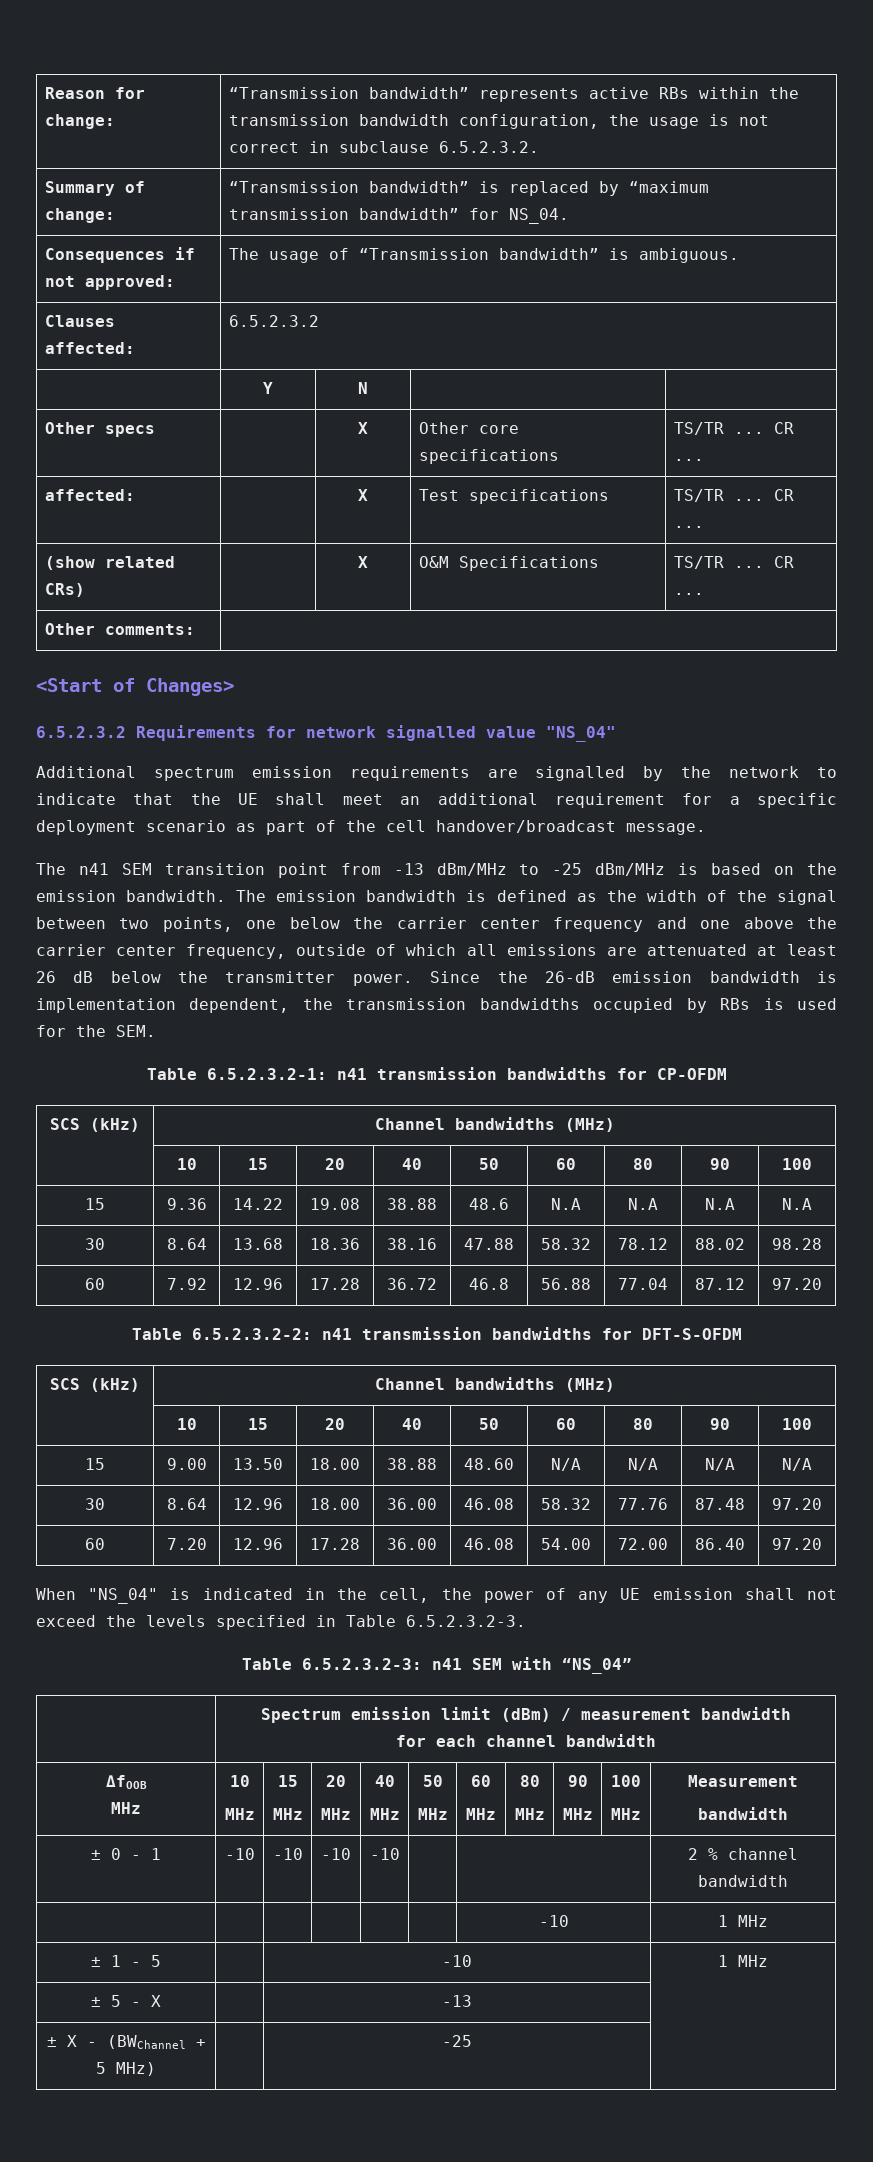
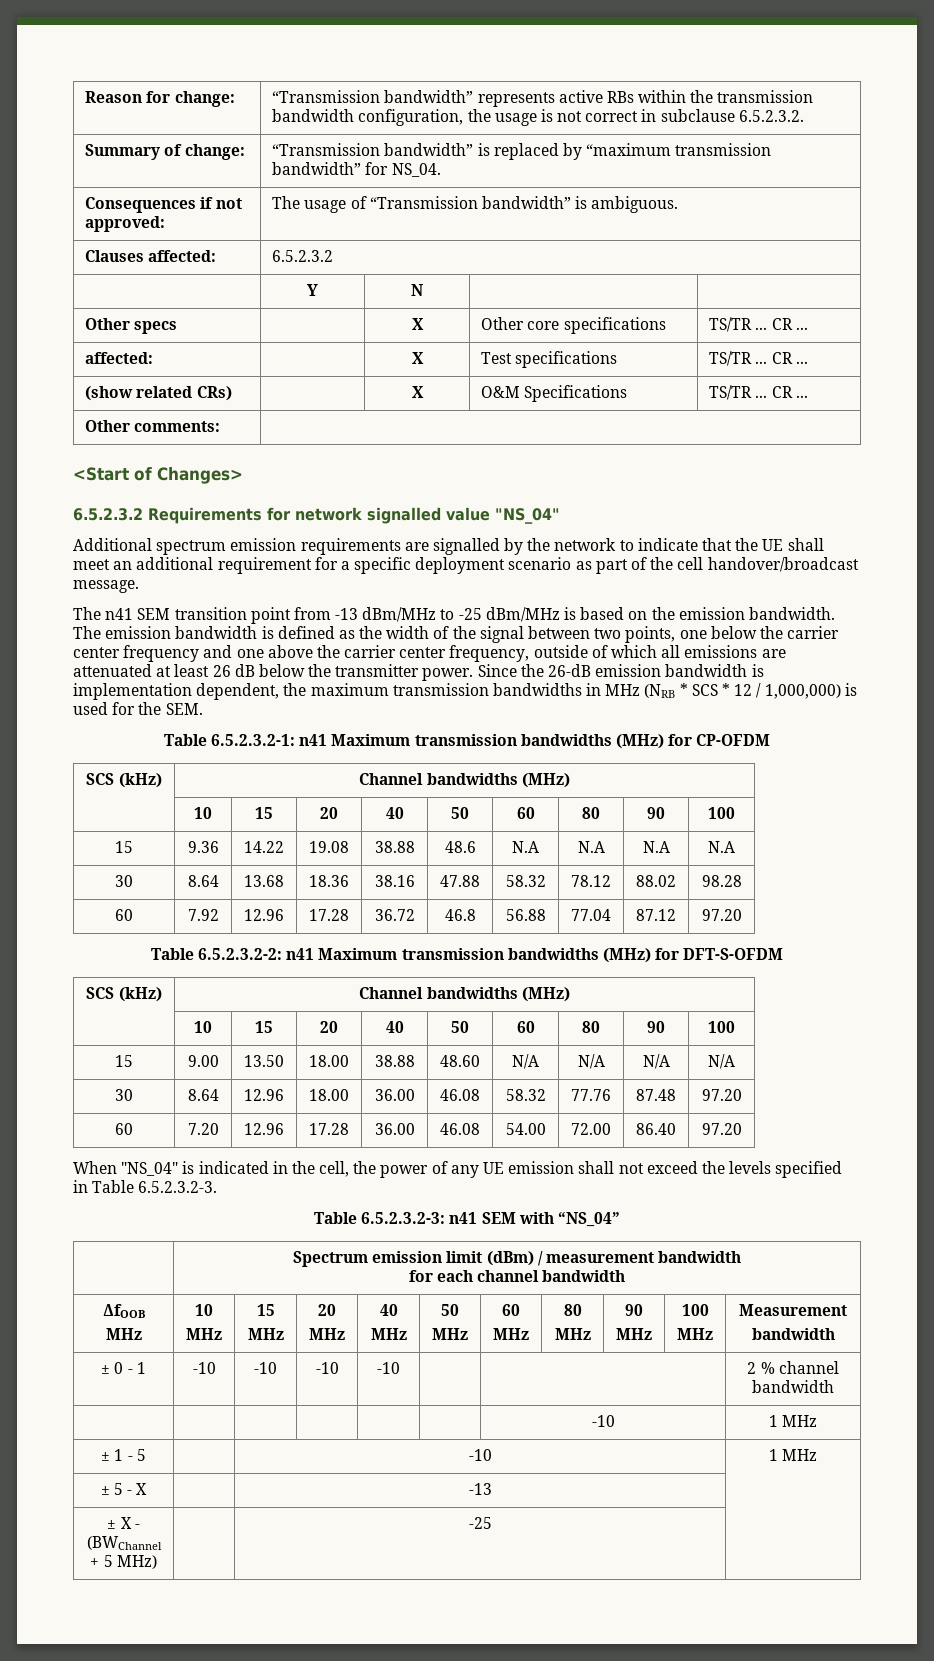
[346,998,751,1013] transmission bandwidths occupied by RBs -> [310,683,841,699] maximum transmission bandwidths in MHz (NRB * SCS * 12 / 1,000,000)
[376,1067,607,1080] transmission bandwidths -> [331,734,664,749] Maximum transmission bandwidths (MHz)
[361,1327,592,1340] transmission bandwidths -> [318,948,651,963] Maximum transmission bandwidths (MHz)

